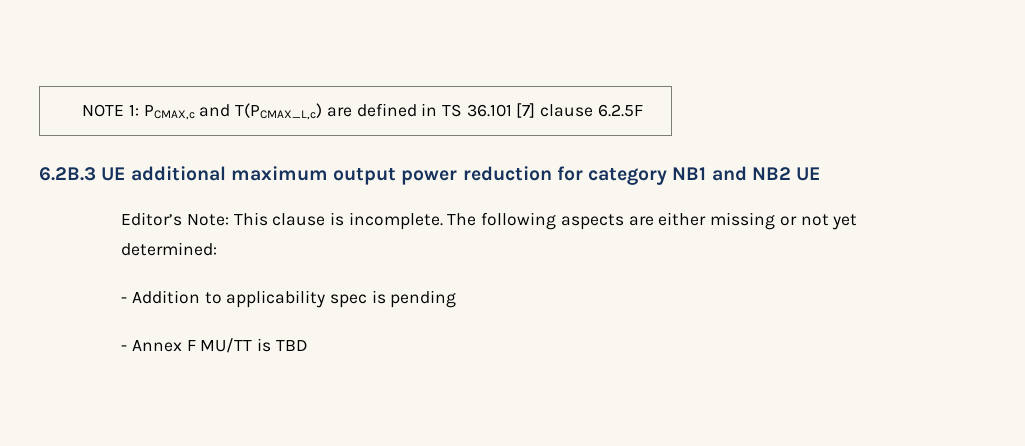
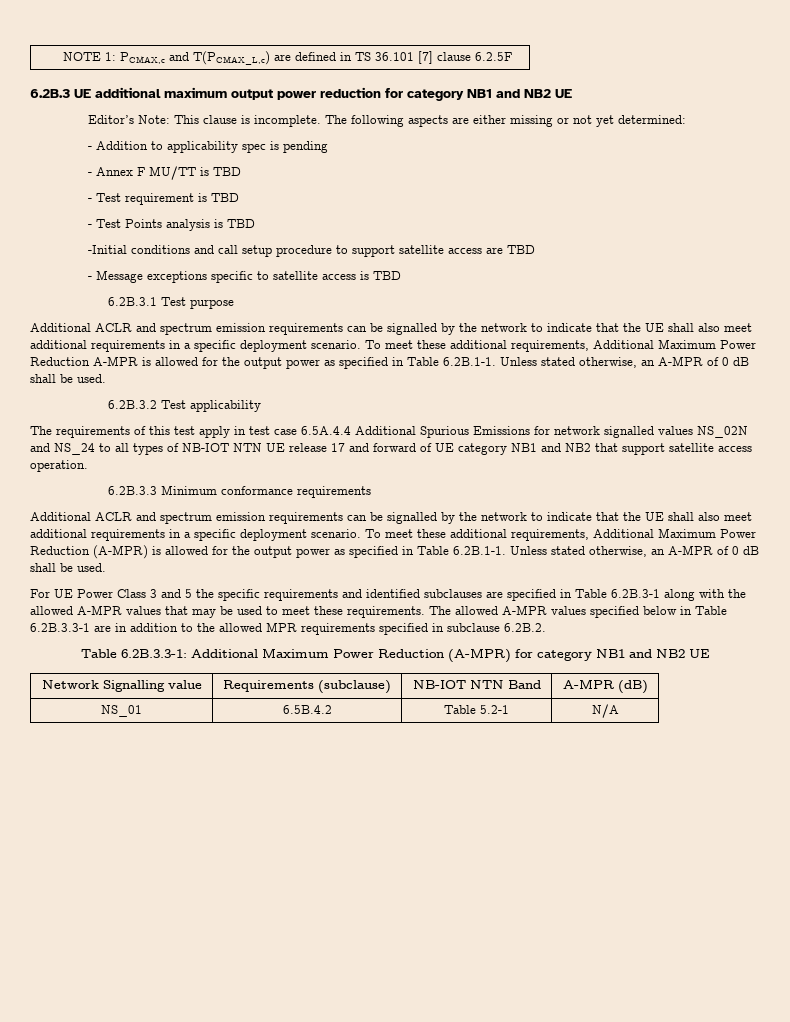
(308, 345) none -> [88,193,240,205] [88,219,256,231] [88,245,536,257] [88,270,402,283] [107,297,234,309] [30,323,752,335] [30,339,756,352] [30,356,749,369] [30,374,106,383] [107,400,261,412] [30,426,748,438] [30,443,752,455] [30,460,88,472] [107,485,371,498] [30,512,752,524] [30,528,756,541] [30,545,759,559] [30,563,106,572] [30,589,746,601] [30,605,727,618] [30,622,546,635] [80,648,710,663] [41,680,202,692] [223,680,391,694] [412,680,541,689] [562,679,648,694] [101,705,142,717] [282,705,332,714] [444,705,509,714] [591,704,619,718] // - Test requirement is TBD // - Test Points analysis is TBD // -Initial conditions and call setup procedure to support satellite access are TBD // - Message exceptions specific to satellite access is TBD // 6.2B.3.1 Test purpose // Additional ACLR and spectrum emission requirements can be signalled by the network to indicate that the UE shall also meet additional requirements in a specific deployment scenario. To meet these additional requirements, Additional Maximum Power Reduction A-MPR is allowed for the output power as specified in Table 6.2B.1-1. Unless stated otherwise, an A-MPR of 0 dB shall be used. // 6.2B.3.2 Test applicability // The requirements of this test apply in test case 6.5A.4.4 Additional Spurious Emissions for network signalled values NS_02N and NS_24 to all types of NB-IOT NTN UE release 17 and forward of UE category NB1 and NB2 that support satellite access operation. // 6.2B.3.3 Minimum conformance requirements // Additional ACLR and spectrum emission requirements can be signalled by the network to indicate that the UE shall also meet additional requirements in a specific deployment scenario. To meet these additional requirements, Additional Maximum Power Reduction (A-MPR) is allowed for the output power as specified in Table 6.2B.1-1. Unless stated otherwise, an A-MPR of 0 dB shall be used. // For UE Power Class 3 and 5 the specific requirements and identified subclauses are specified in Table 6.2B.3-1 along with the allowed A-MPR values that may be used to meet these requirements. The allowed A-MPR values specified below in Table 6.2B.3.3-1 are in addition to the allowed MPR requirements specified in subclause 6.2B.2. // Table 6.2B.3.3-1: Additional Maximum Power Reduction (A-MPR) for category NB1 and NB2 UE // Network Signalling value | Requirements (subclause) | NB-IOT NTN Band | A-MPR (dB) // NS_01 | 6.5B.4.2 | Table 5.2-1 | N/A

